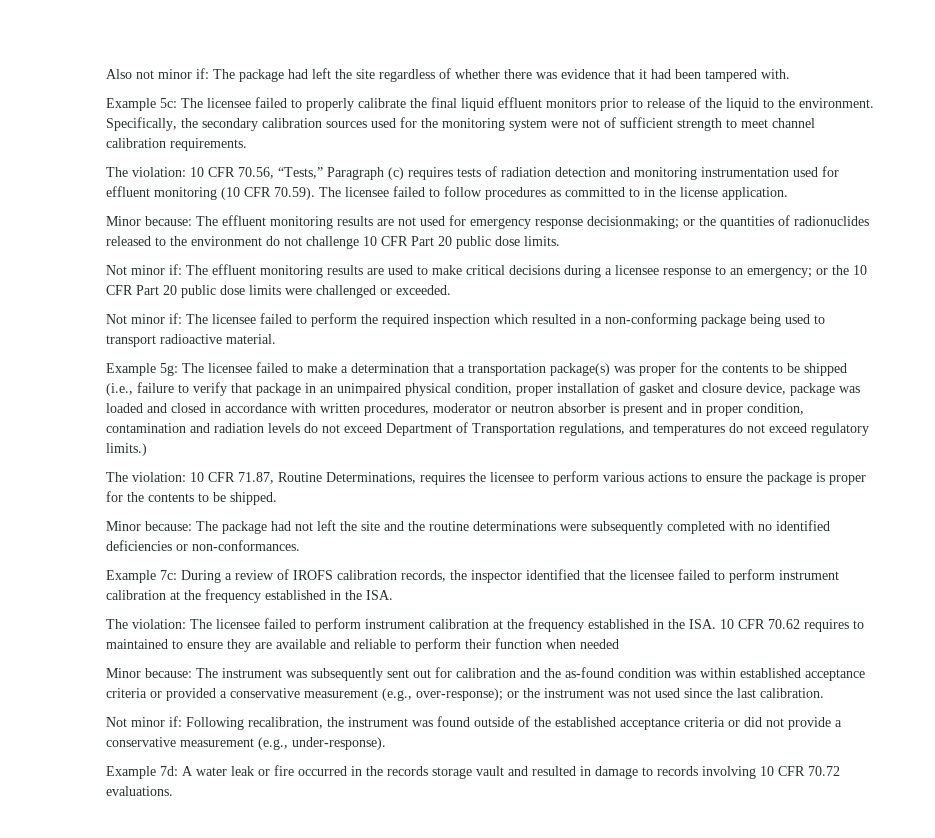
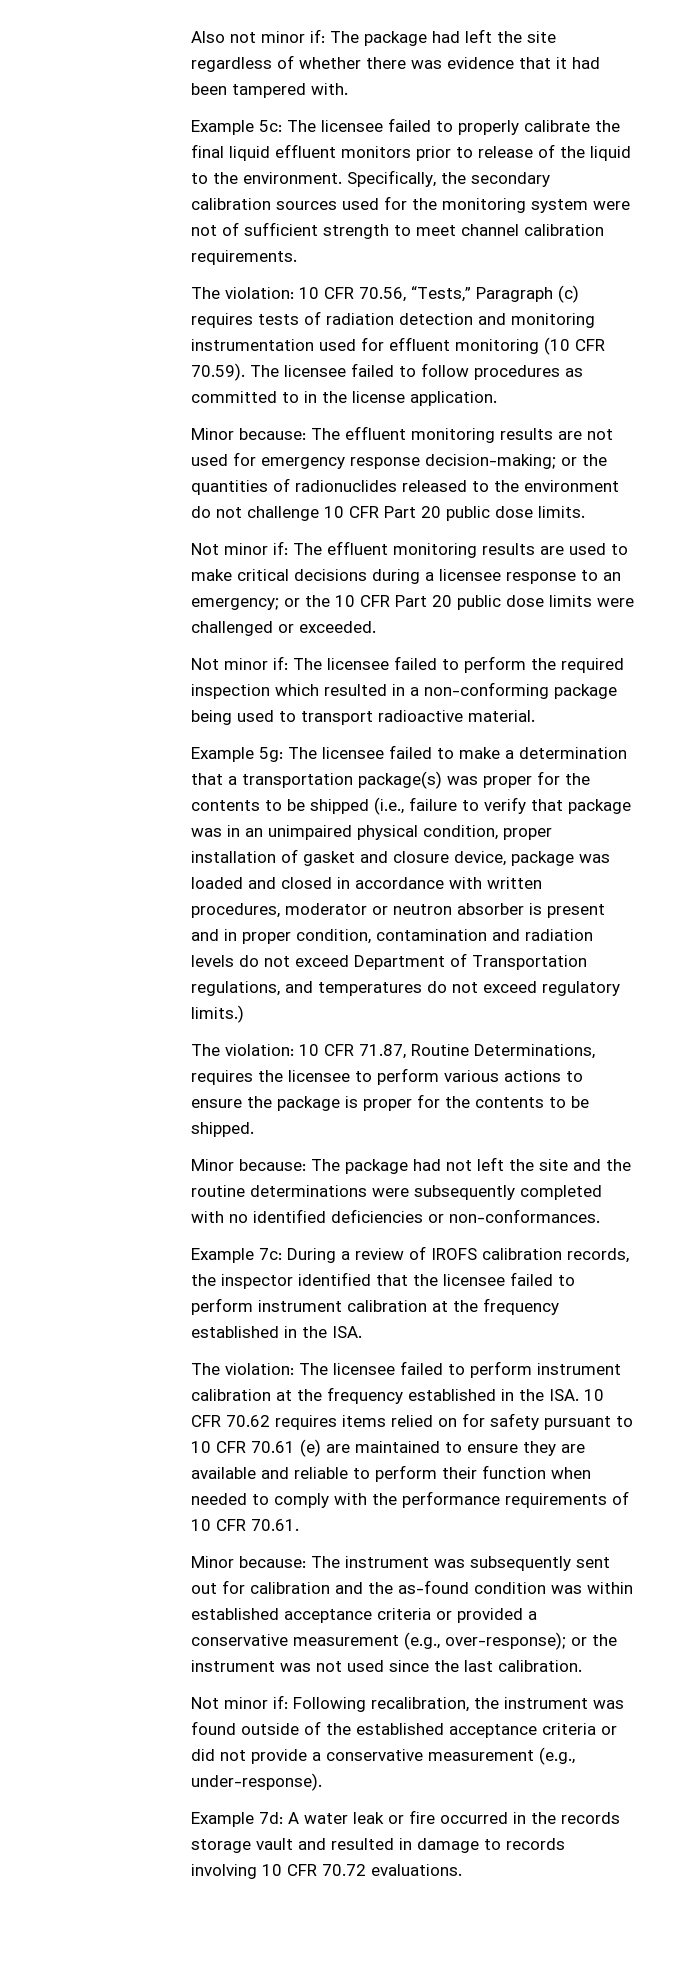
[587,216,680,229] decisionmaking; -> [425,454,557,469] decision-making;
(302, 389) none -> [191,828,223,837] was
[853,620,865,629] to -> [342,1413,634,1430] [191,1439,351,1457] items relied on for safety pursuant to 10 CFR 70.61 (e) are
(620, 644) none -> [252,1491,630,1508] [191,1519,300,1531] to comply with the performance requirements of 10 CFR 70.61.

